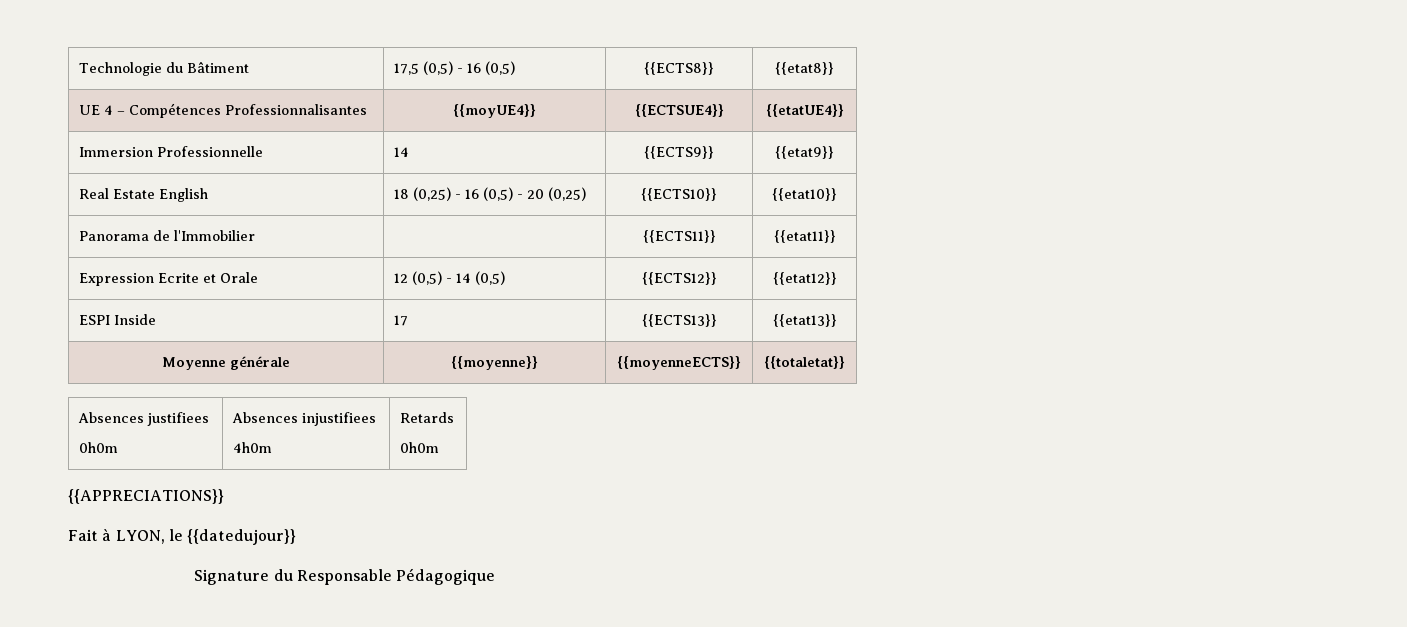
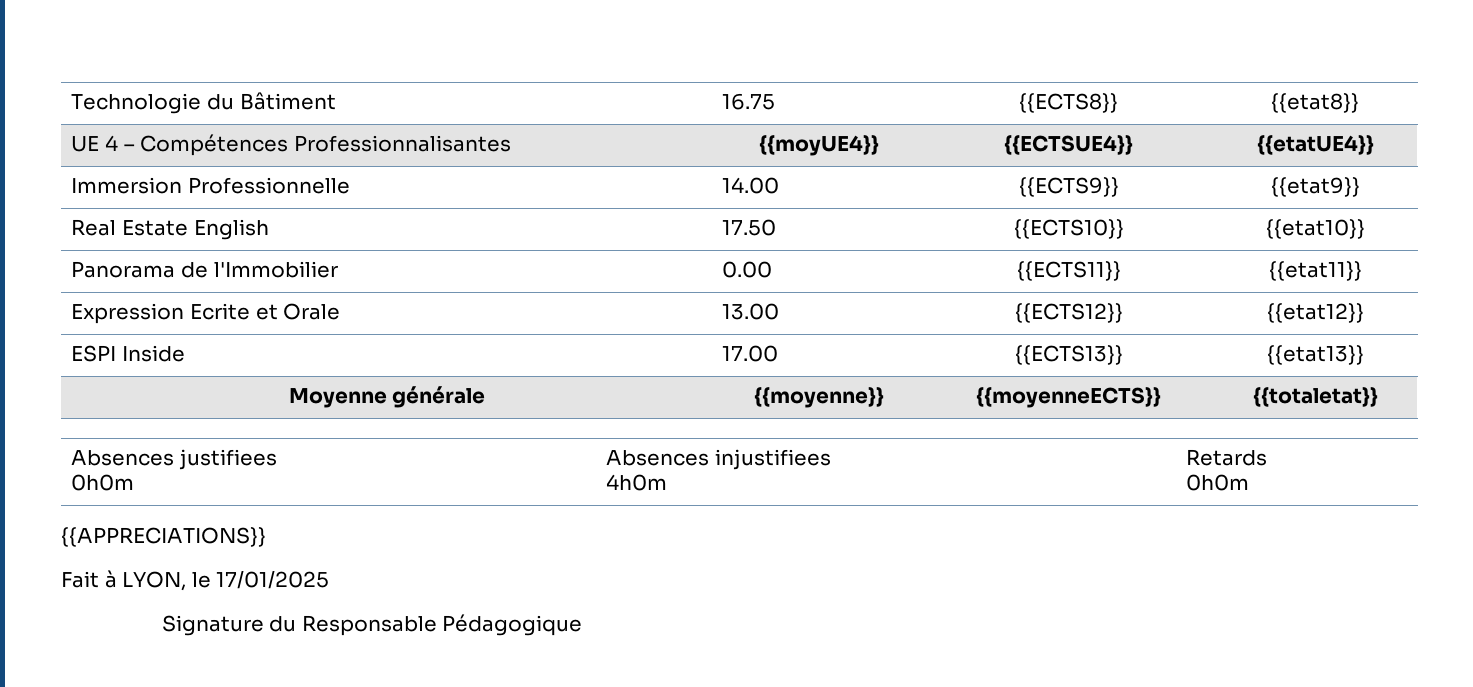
[394,61,516,75] 17,5 (0,5) - 16 (0,5) -> [722,93,776,110] 16.75
[394,147,410,157] 14 -> [722,177,780,194] 14.00
[394,187,587,201] 18 (0,25) - 16 (0,5) - 20 (0,25) -> [722,219,777,236] 17.50
(256, 235) none -> [722,261,773,278] 0.00
[394,271,506,285] 12 (0,5) - 14 (0,5) -> [722,303,780,320] 13.00
[394,315,409,326] 17 -> [722,345,779,362] 17.00
[187,529,297,545] {{datedujour}} -> [216,571,330,589] 17/01/2025

